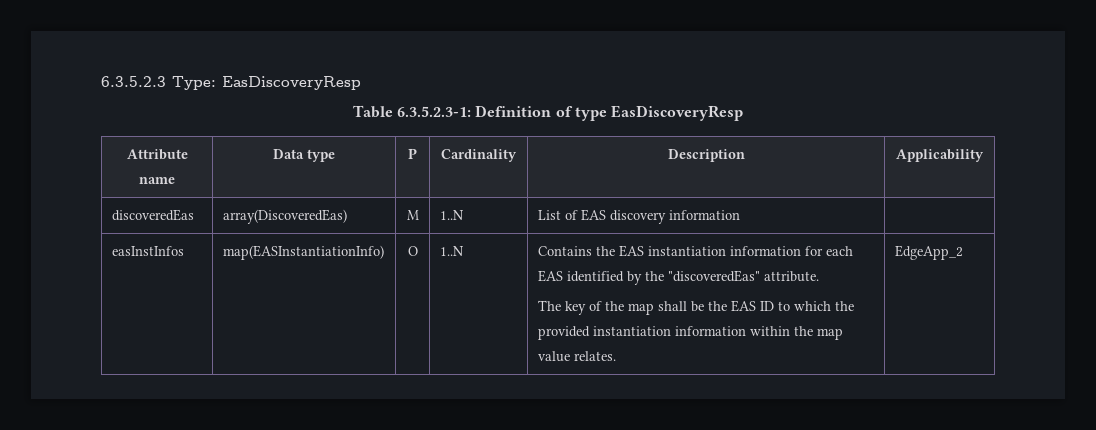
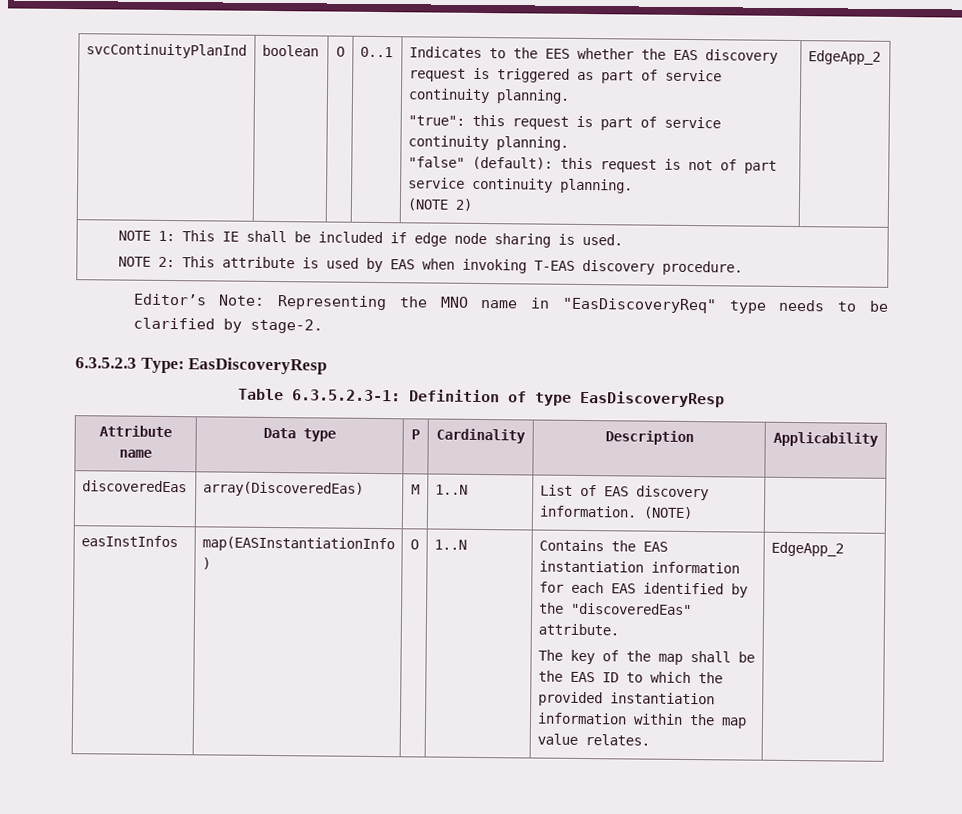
(101, 81) none -> [85,43,247,59] [261,44,319,57] [336,46,345,57] [359,46,393,58] [408,46,778,64] [408,67,722,84] [407,88,570,104] [407,114,721,131] [407,135,569,151] [407,156,777,174] [407,177,633,194] [406,198,472,211] [807,50,881,65] [118,230,624,248] [118,256,744,276] [132,293,890,314] [132,317,323,334] svcContinuityPlanInd | boolean | O | 0..1 | Indicates to the EES whether the EAS discovery request is triggered as part of service continuity planning. // "true": this request is part of service continuity planning. // "false" (default): this request is not of part service continuity planning. // (NOTE 2) | EdgeApp_2 // NOTE 1: This IE shall be included if edge node sharing is used. // NOTE 2: This attribute is used by EAS when invoking T-EAS discovery procedure. // Editor’s Note: Representing the MNO name in "EasDiscoveryReq" type needs to be clarified by stage-2. //
[668,210,740,220] information -> [538,505,693,520] information. (NOTE)

